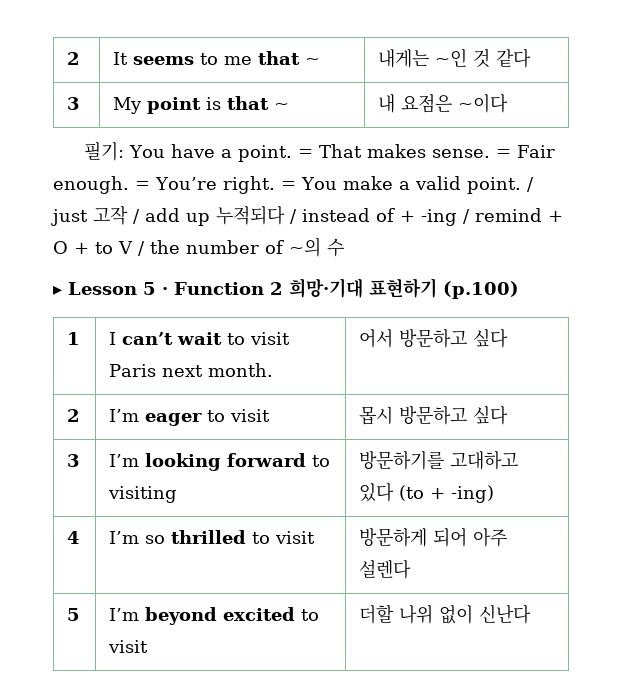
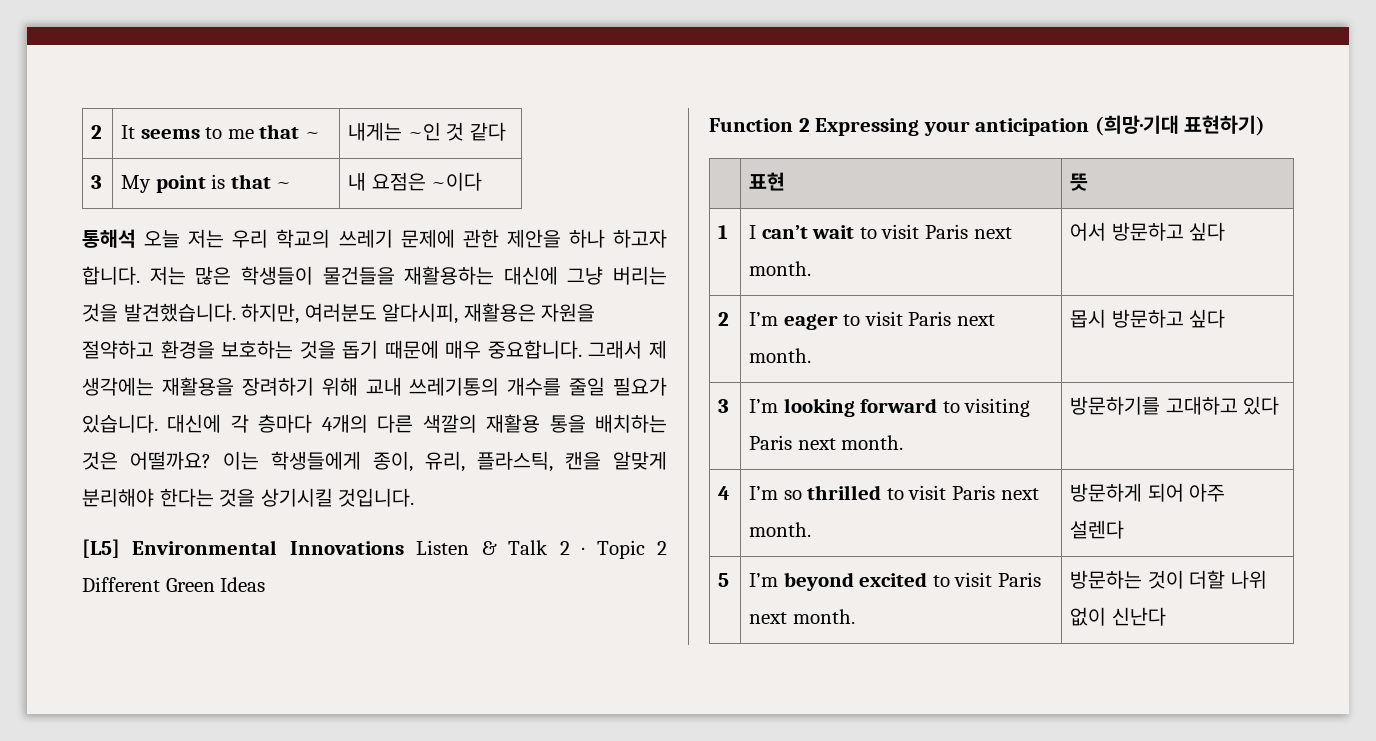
[84,141,556,162] [53,176,534,194] [51,205,563,226] [53,237,344,257] [53,278,519,299] 필기: You have a point. = That makes sense. = Fair enough. = You’re right. = You make a valid point. / just 고작 / add up 누적되다 / instead of + -ing / remind + O + to V / the number of ~의 수 // ▸ Lesson 5 · Function 2 희망·기대 표현하기 (p.100) -> [82,229,668,248] [82,266,667,285] [82,303,596,324] [82,340,667,359] [82,377,667,396] [82,414,668,433] [82,451,667,472] [82,488,415,507] [82,539,668,559] [82,577,266,592] [709,115,1266,136] [749,172,786,191] [1070,173,1089,191] 통해석 오늘 저는 우리 학교의 쓰레기 문제에 관한 제안을 하나 하고자 합니다. 저는 많은 학생들이 물건들을 재활용하는 대신에 그냥 버리는 것을 발견했습니다. 하지만, 여러분도 알다시피, 재활용은 자원을 절약하고 환경을 보호하는 것을 돕기 때문에 매우 중요합니다. 그래서 제 생각에는 재활용을 장려하기 위해 교내 쓰레기통의 개수를 줄일 필요가 있습니다. 대신에 각 층마다 4개의 다른 색깔의 재활용 통을 배치하는 것은 어떨까요? 이는 학생들에게 종이, 유리, 플라스틱, 캔을 알맞게 분리해야 한다는 것을 상기시킬 것입니다. // [L5] Environmental Innovations Listen & Talk 2 · Topic 2 Different Green Ideas // Function 2 Expressing your anticipation (희망·기대 표현하기) // | 표현 | 뜻
(271, 415) none -> [908,311,996,326] [749,348,812,363] Paris next month.
(178, 494) none -> [749,435,904,450] Paris next month.
[399,485,495,503] (to + -ing) -> (1280, 405) none
(316, 537) none -> [952,485,1039,500] [749,522,812,537] Paris next month.
(149, 646) | -> [998,572,1042,587] [749,609,855,624] [1070,570,1184,589] Paris next month. | 방문하는 것이

